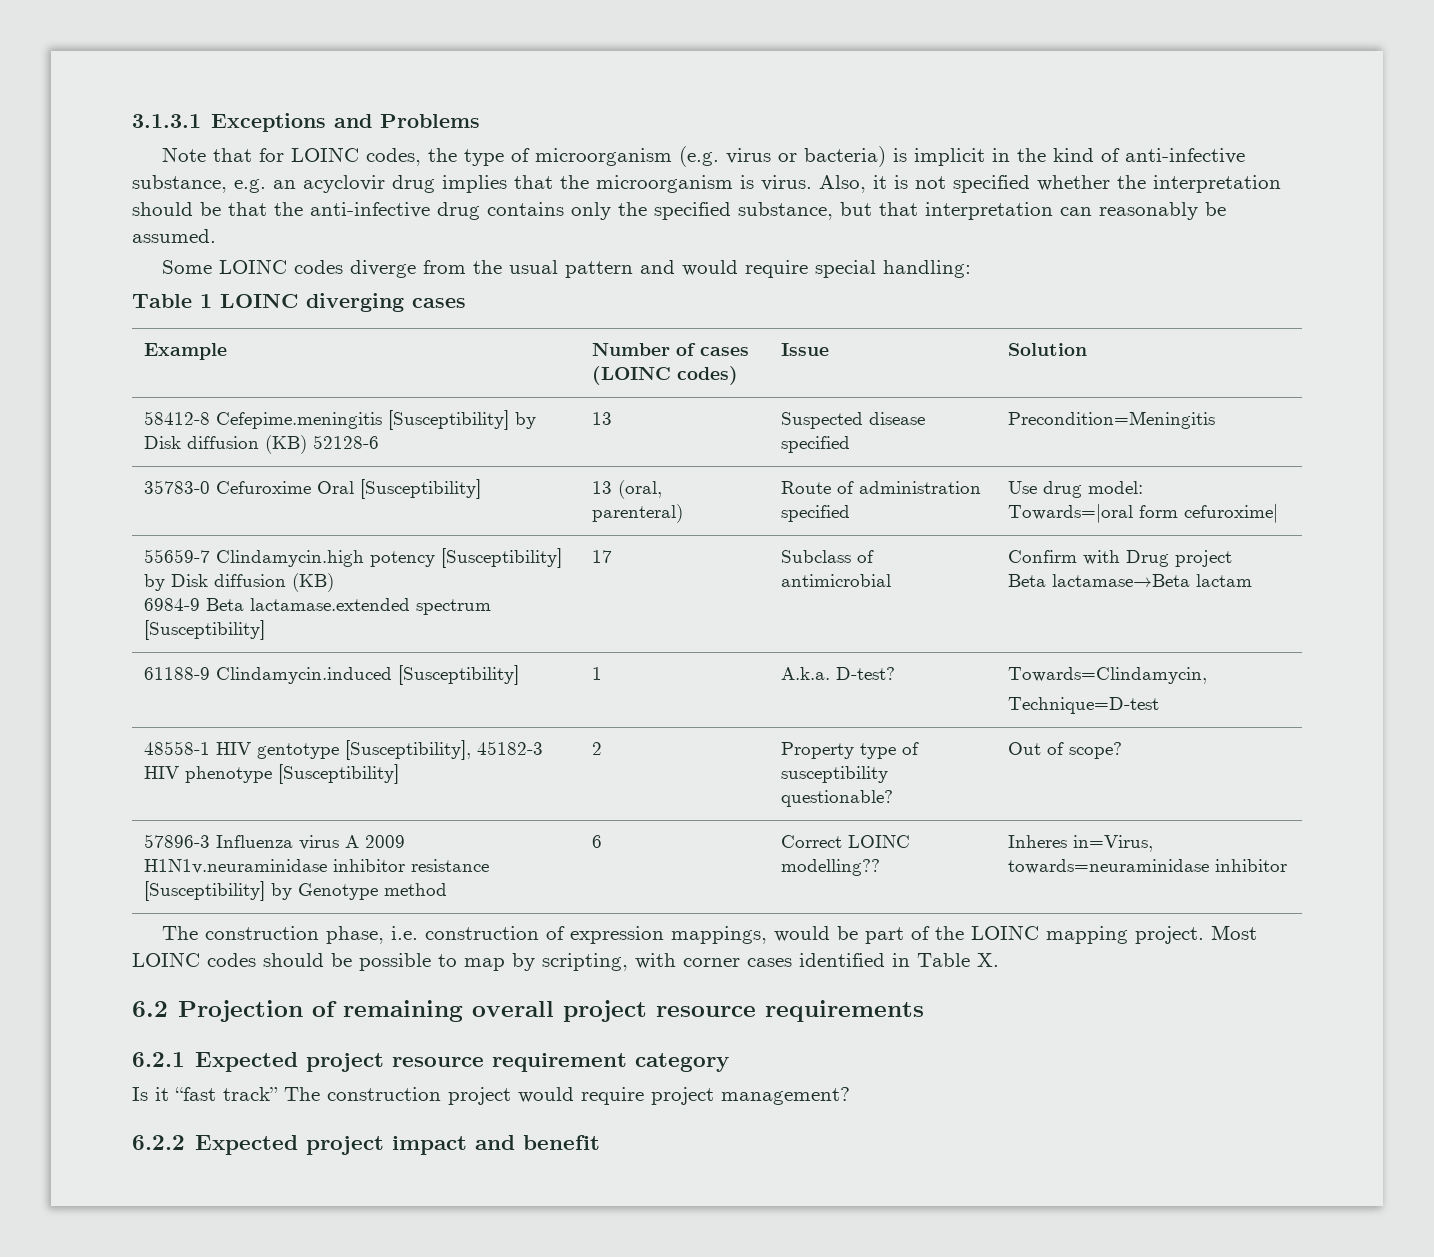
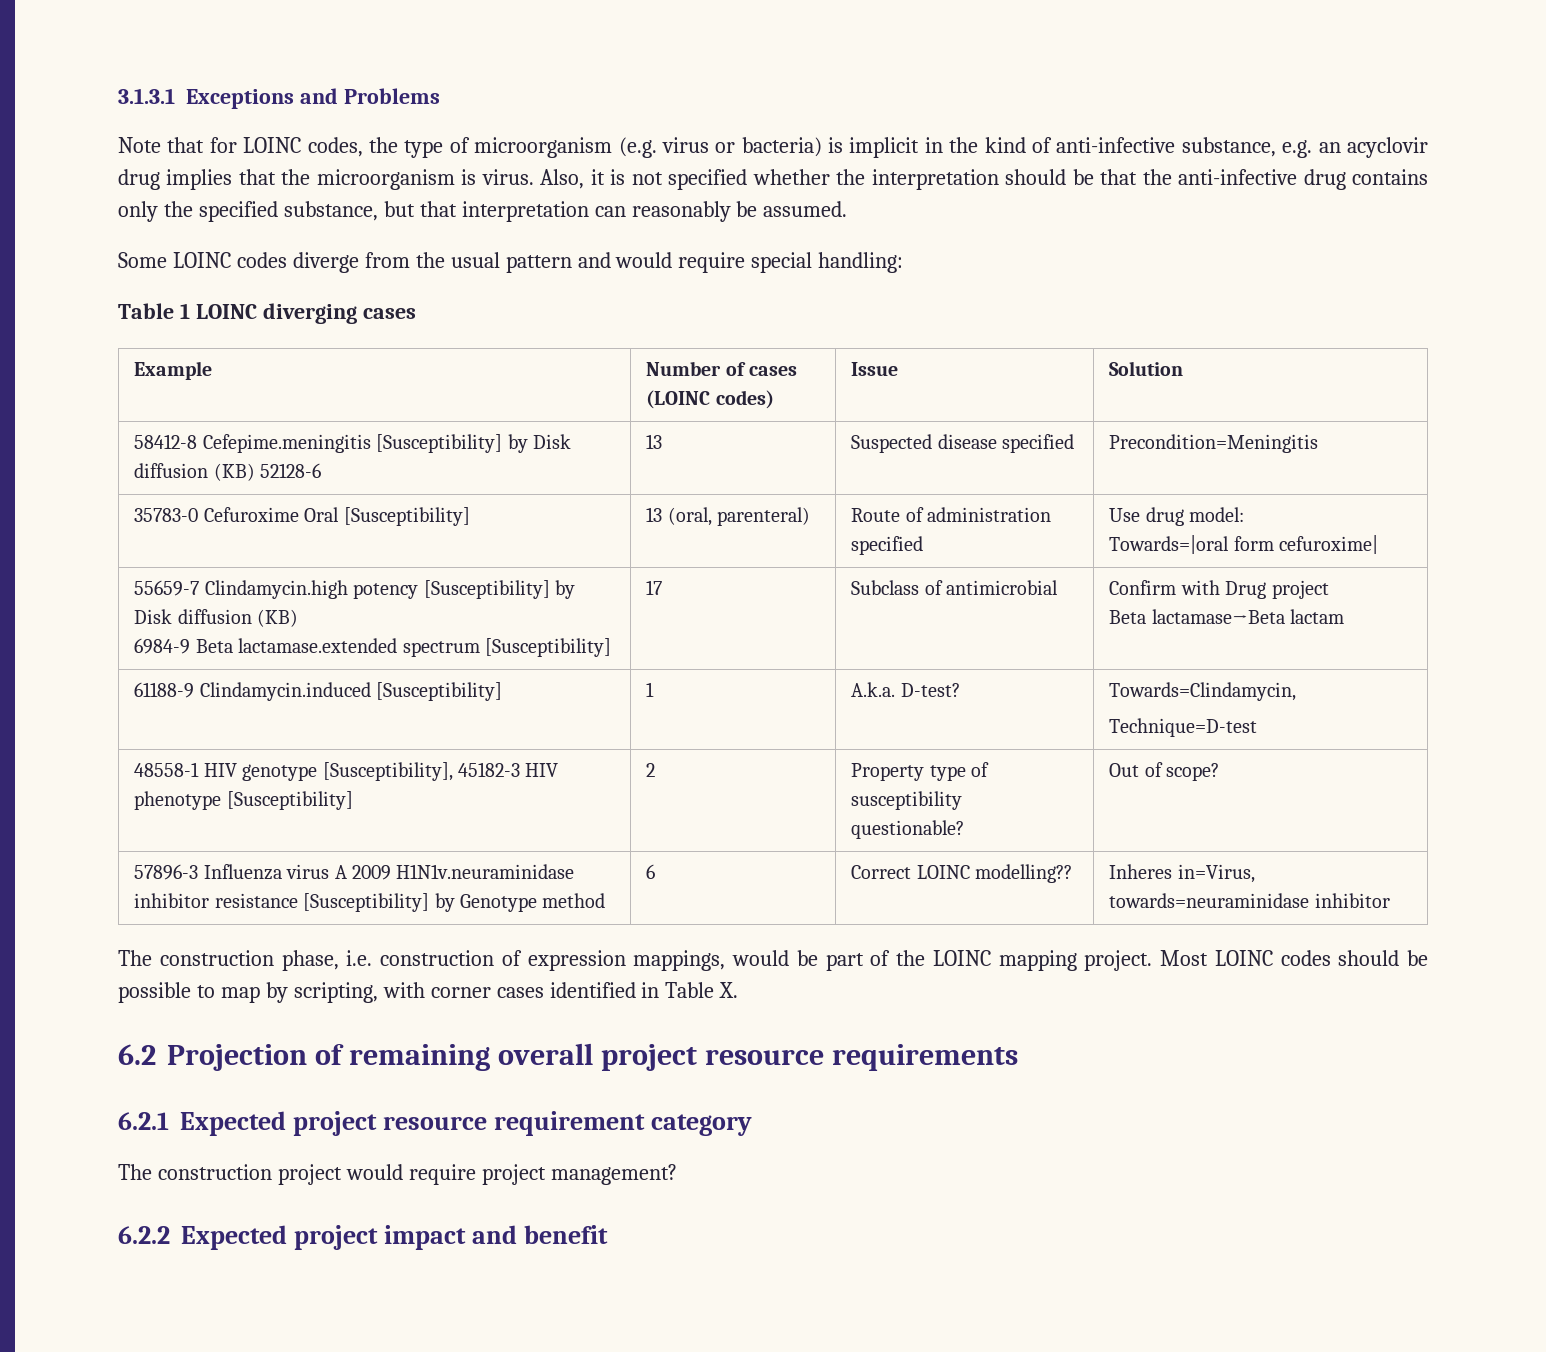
[257,743,340,759] gentotype -> [242,764,318,781] genotype
[132,1087,278,1101] Is it “fast track” -> (752, 1125) none

